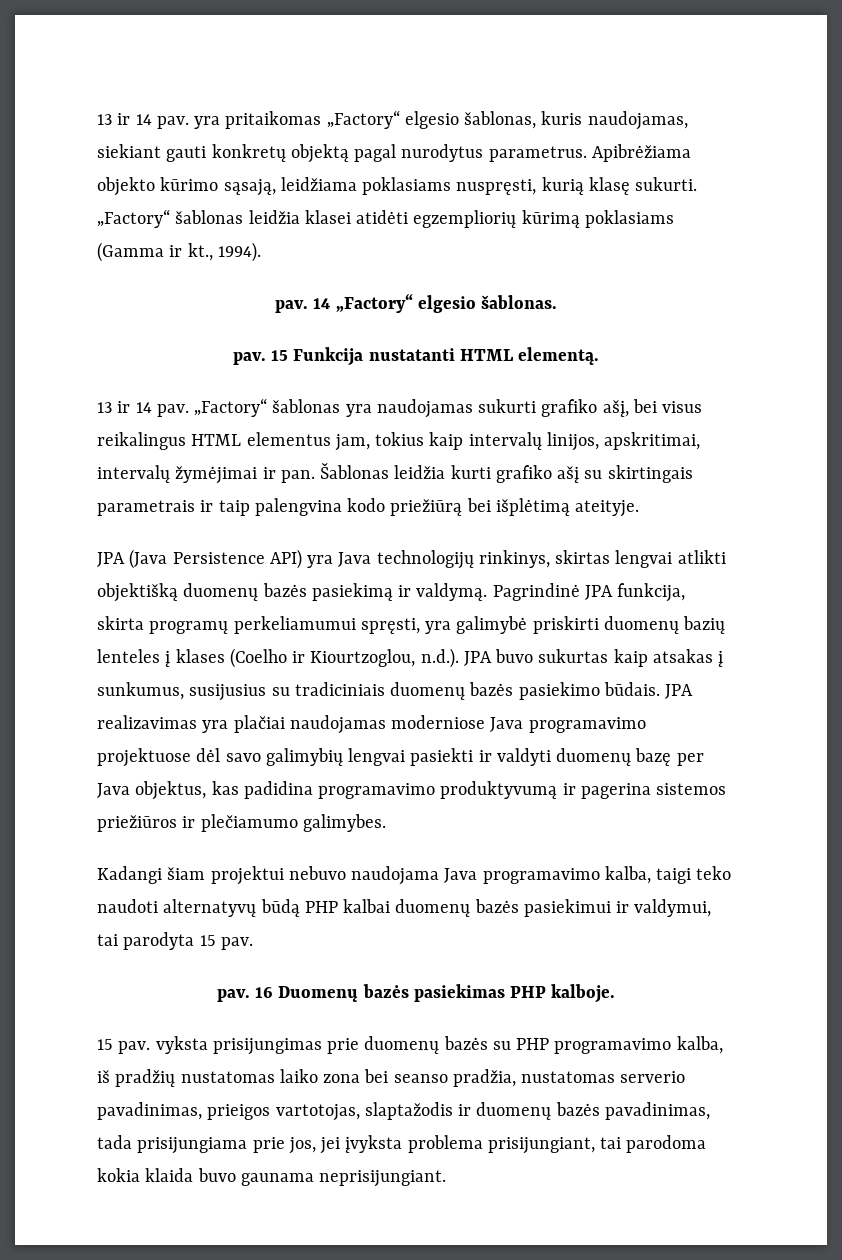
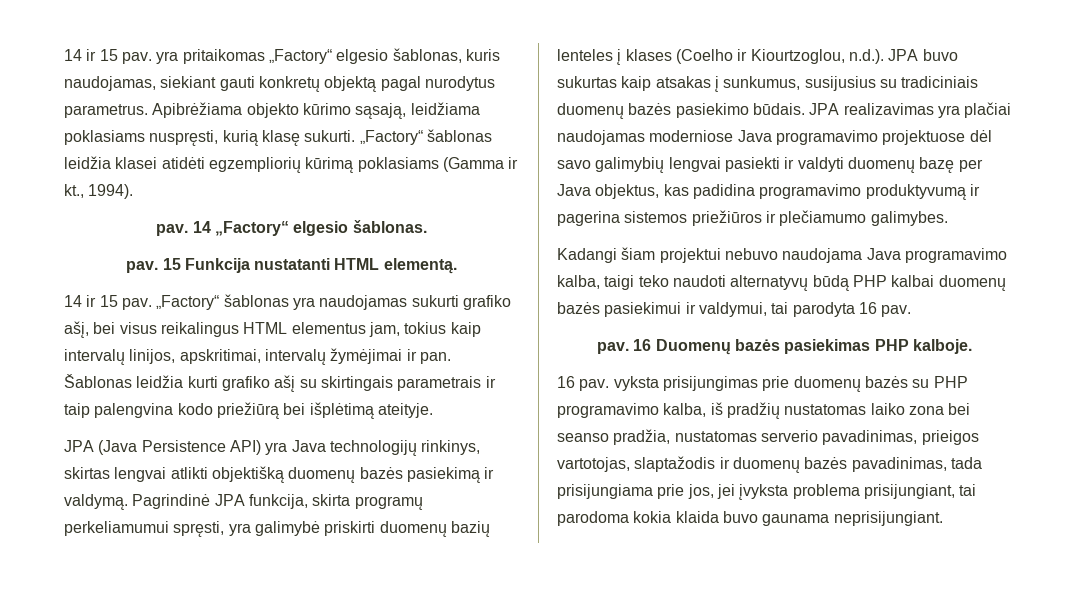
[97,113,152,125] 13 ir 14 -> [64,49,118,61] 14 ir 15
[97,401,152,413] 13 ir 14 -> [64,295,118,307] 14 ir 15
[199,935,216,946] 15 -> [858,302,877,314] 16
[97,1039,113,1050] 15 -> [557,376,575,388] 16

